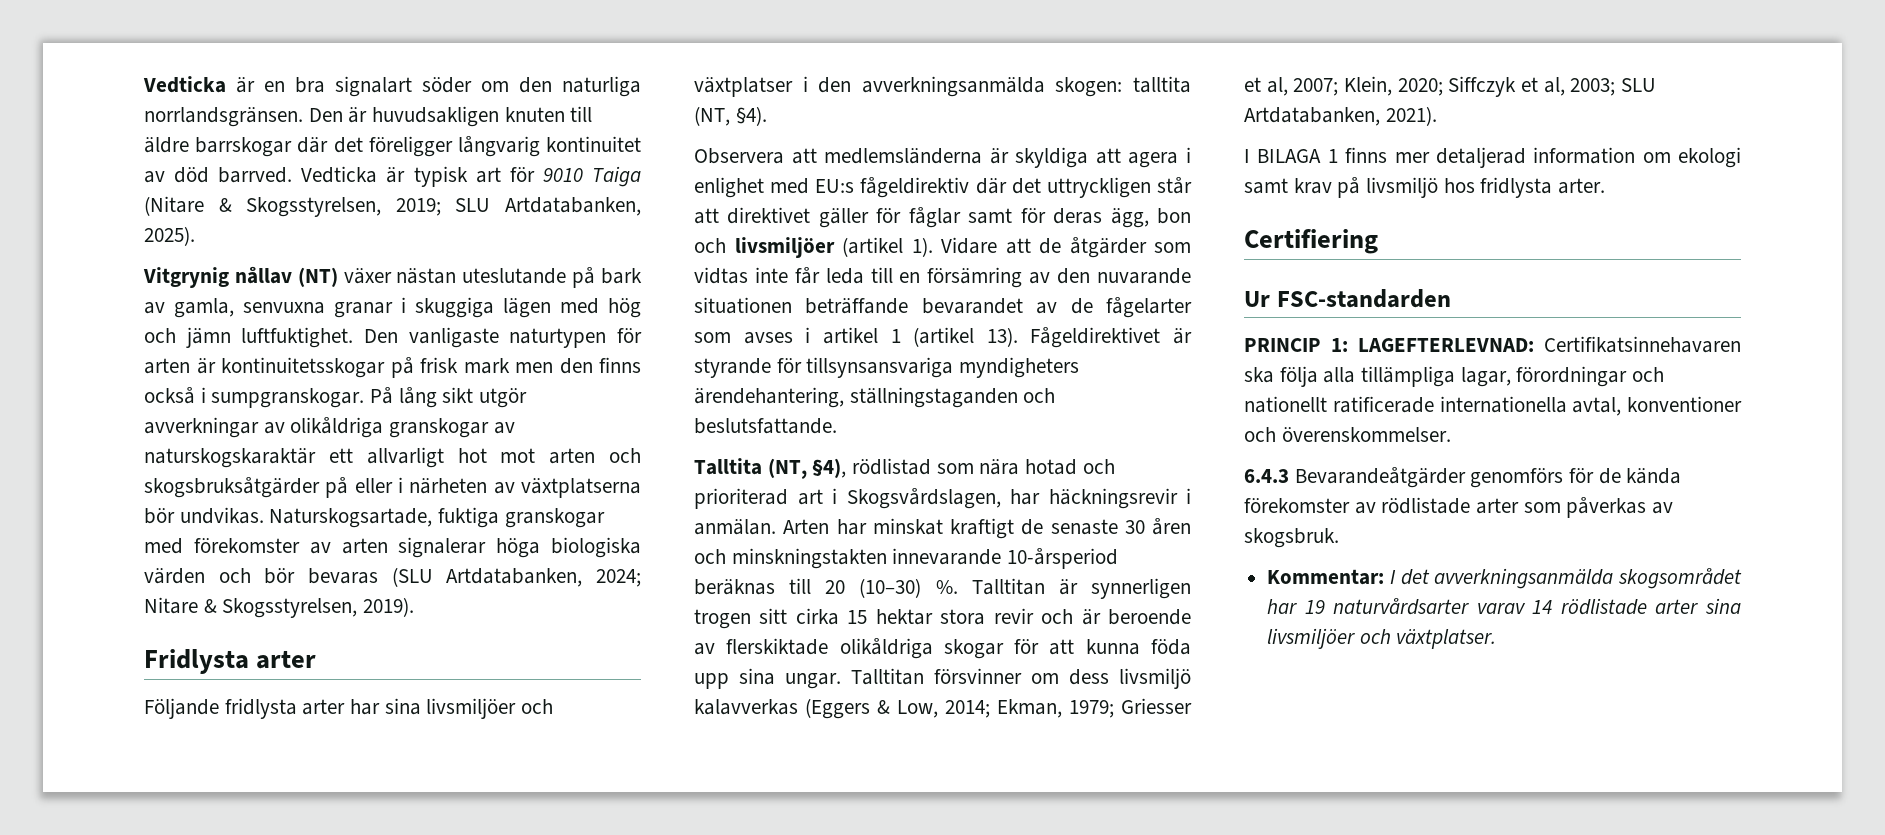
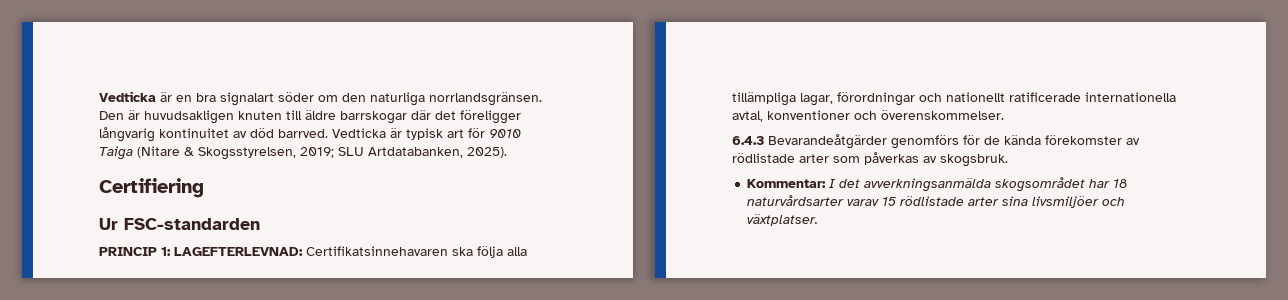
[143,266,642,288] [144,297,641,318] [144,327,642,348] [144,357,641,378] [144,387,528,408] [144,417,515,438] [144,447,641,468] [144,477,641,498] [144,507,605,528] [144,537,641,558] [144,567,641,587] [144,597,415,618] [144,649,317,674] [144,698,554,719] [694,76,1191,97] [694,106,767,126] [694,147,1191,168] [694,177,1192,198] [694,207,1191,228] [694,237,1191,258] [694,267,1191,288] [694,297,1192,318] [694,327,1192,348] [694,357,1080,378] [694,387,1056,408] [694,418,837,434] [694,458,1115,479] [694,488,1191,509] [694,518,1191,539] [694,548,1119,569] [694,578,1191,599] [694,608,1191,629] [694,638,1191,659] [694,668,1191,689] [694,698,1192,719] [1244,76,1657,97] [1244,106,1437,126] [1244,147,1741,168] [1244,177,1606,198] // Vitgrynig nållav (NT) växer nästan uteslutande på bark av gamla, senvuxna granar i skuggiga lägen med hög och jämn luftfuktighet. Den vanligaste naturtypen för arten är kontinuitetsskogar på frisk mark men den finns också i sumpgranskogar. På lång sikt utgör avverkningar av olikåldriga granskogar av naturskogskaraktär ett allvarligt hot mot arten och skogsbruksåtgärder på eller i närheten av växtplatserna bör undvikas. Naturskogsartade, fuktiga granskogar med förekomster av arten signalerar höga biologiska värden och bör bevaras (SLU Artdatabanken, 2024; Nitare & Skogsstyrelsen, 2019). // Fridlysta arter // Följande fridlysta arter har sina livsmiljöer och växtplatser i den avverkningsanmälda skogen: talltita (NT, §4). // Observera att medlemsländerna är skyldiga att agera i enlighet med EU:s fågeldirektiv där det uttryckligen står att direktivet gäller för fåglar samt för deras ägg, bon och livsmiljöer (artikel 1). Vidare att de åtgärder som vidtas inte får leda till en försämring av den nuvarande situationen beträffande bevarandet av de fågelarter som avses i artikel 1 (artikel 13). Fågeldirektivet är styrande för tillsynsansvariga myndigheters ärendehantering, ställningstaganden och beslutsfattande. // Talltita (NT, §4), rödlistad som nära hotad och prioriterad art i Skogsvårdslagen, har häckningsrevir i anmälan. Arten har minskat kraftigt de senaste 30 åren och minskningstakten innevarande 10-årsperiod beräknas till 20 (10–30) %. Talltitan är synnerligen trogen sitt cirka 15 hektar stora revir och är beroende av flerskiktade olikåldriga skogar för att kunna föda upp sina ungar. Talltitan försvinner om dess livsmiljö kalavverkas (Eggers & Low, 2014; Ekman, 1979; Griesser et al, 2007; Klein, 2020; Siffczyk et al, 2003; SLU Artdatabanken, 2021). // I BILAGA 1 finns mer detaljerad information om ekologi samt krav på livsmiljö hos fridlysta arter. -> (507, 152) none
[1304,600,1325,614] 19 -> [1113,179,1129,188] 18
[1532,600,1553,614] 14 -> [882,197,897,206] 15

